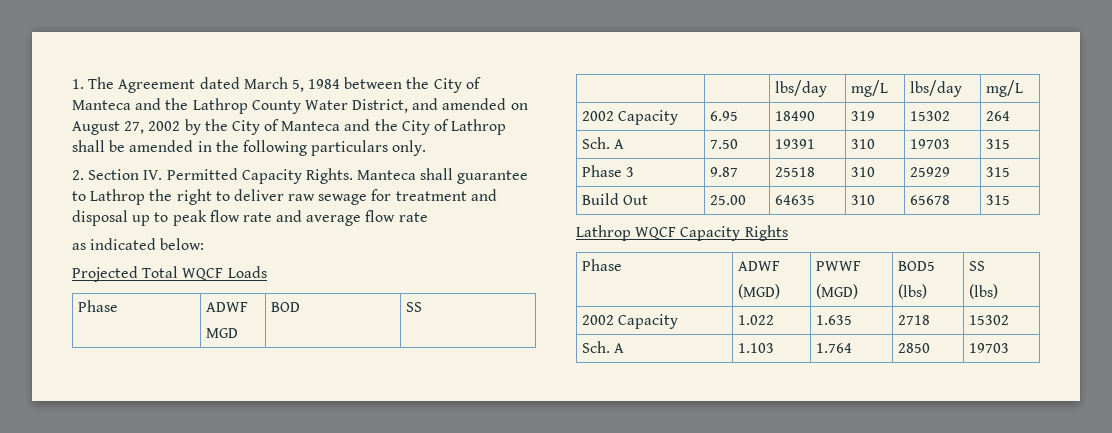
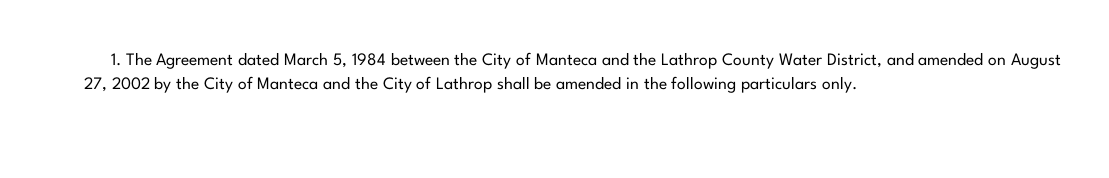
[72,168,529,184] [72,189,497,205] [72,210,428,226] [72,238,205,250] [72,266,267,282] [78,300,119,312] [206,302,249,312] [206,328,239,338] [271,302,301,312] [406,302,423,312] [775,80,828,97] [851,80,889,97] [910,80,963,97] [986,80,1024,97] [582,110,679,125] [710,111,739,121] [775,111,816,121] [851,111,876,121] [910,111,951,121] [986,111,1011,121] [582,137,625,149] [710,139,739,149] [775,139,816,149] [851,139,876,149] [910,139,951,149] [986,139,1011,149] [582,165,635,177] [710,167,739,177] [775,167,816,177] [851,167,876,177] [910,167,951,177] [986,167,1011,177] [582,193,649,205] [710,195,747,205] [775,195,816,205] [851,195,876,205] [910,195,951,205] [986,195,1011,205] [576,225,788,241] [582,259,623,271] [738,261,781,271] [738,284,781,299] [816,261,862,271] [816,284,859,299] [898,261,936,271] [898,284,928,299] [969,261,986,271] [969,284,999,299] [582,314,679,329] [738,315,775,325] [816,315,853,325] [898,315,931,325] [969,315,1010,325] [582,341,625,353] [738,343,775,353] [816,343,853,353] [898,343,931,353] [969,343,1010,353] // 2. Section IV. Permitted Capacity Rights. Manteca shall guarantee to Lathrop the right to deliver raw sewage for treatment and disposal up to peak flow rate and average flow rate // as indicated below: // Projected Total WQCF Loads // Phase | ADWF // MGD | BOD | SS // | | lbs/day | mg/L | lbs/day | mg/L // 2002 Capacity | 6.95 | 18490 | 319 | 15302 | 264 // Sch. A | 7.50 | 19391 | 310 | 19703 | 315 // Phase 3 | 9.87 | 25518 | 310 | 25929 | 315 // Build Out | 25.00 | 64635 | 310 | 65678 | 315 // Lathrop WQCF Capacity Rights // Phase | ADWF // (MGD) | PWWF // (MGD) | BOD5 // (lbs) | SS // (lbs) // 2002 Capacity | 1.022 | 1.635 | 2718 | 15302 // Sch. A | 1.103 | 1.764 | 2850 | 19703 -> (857, 84) none

